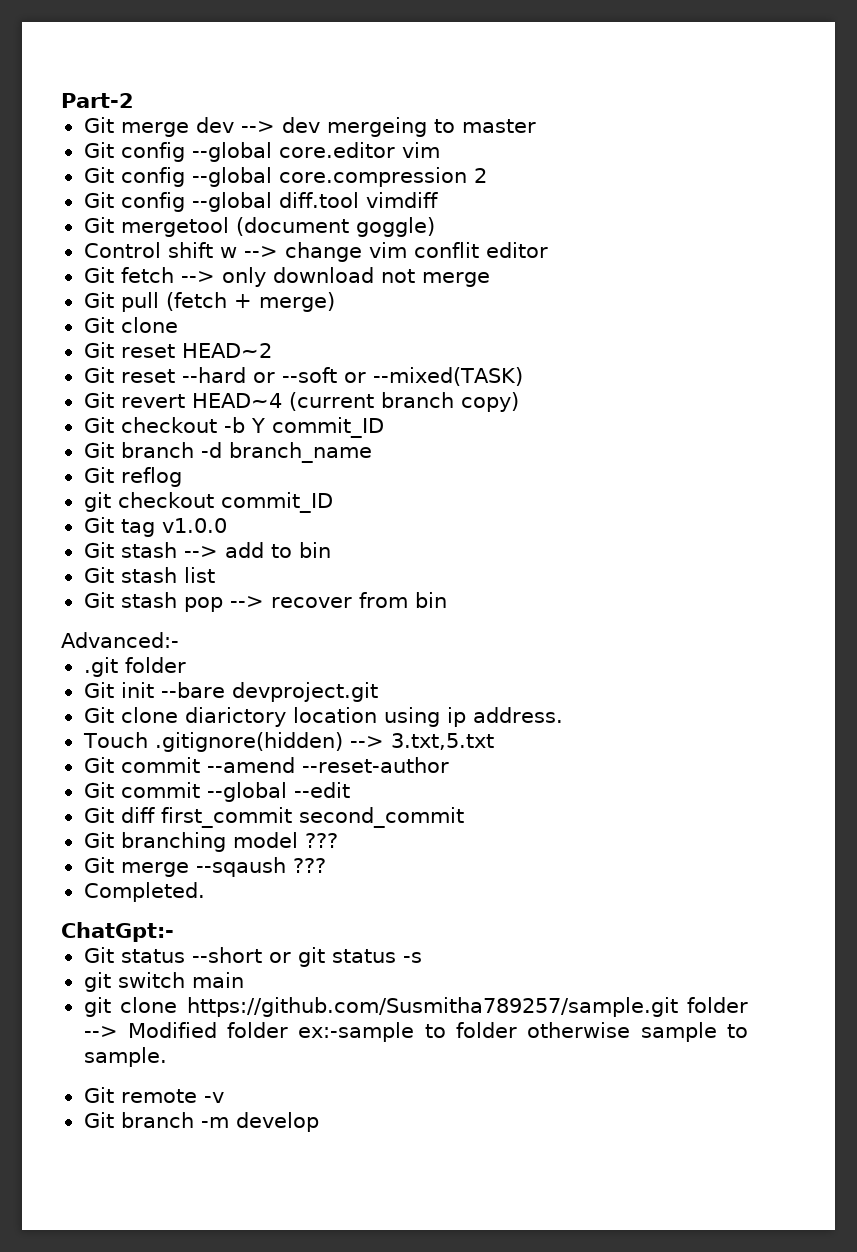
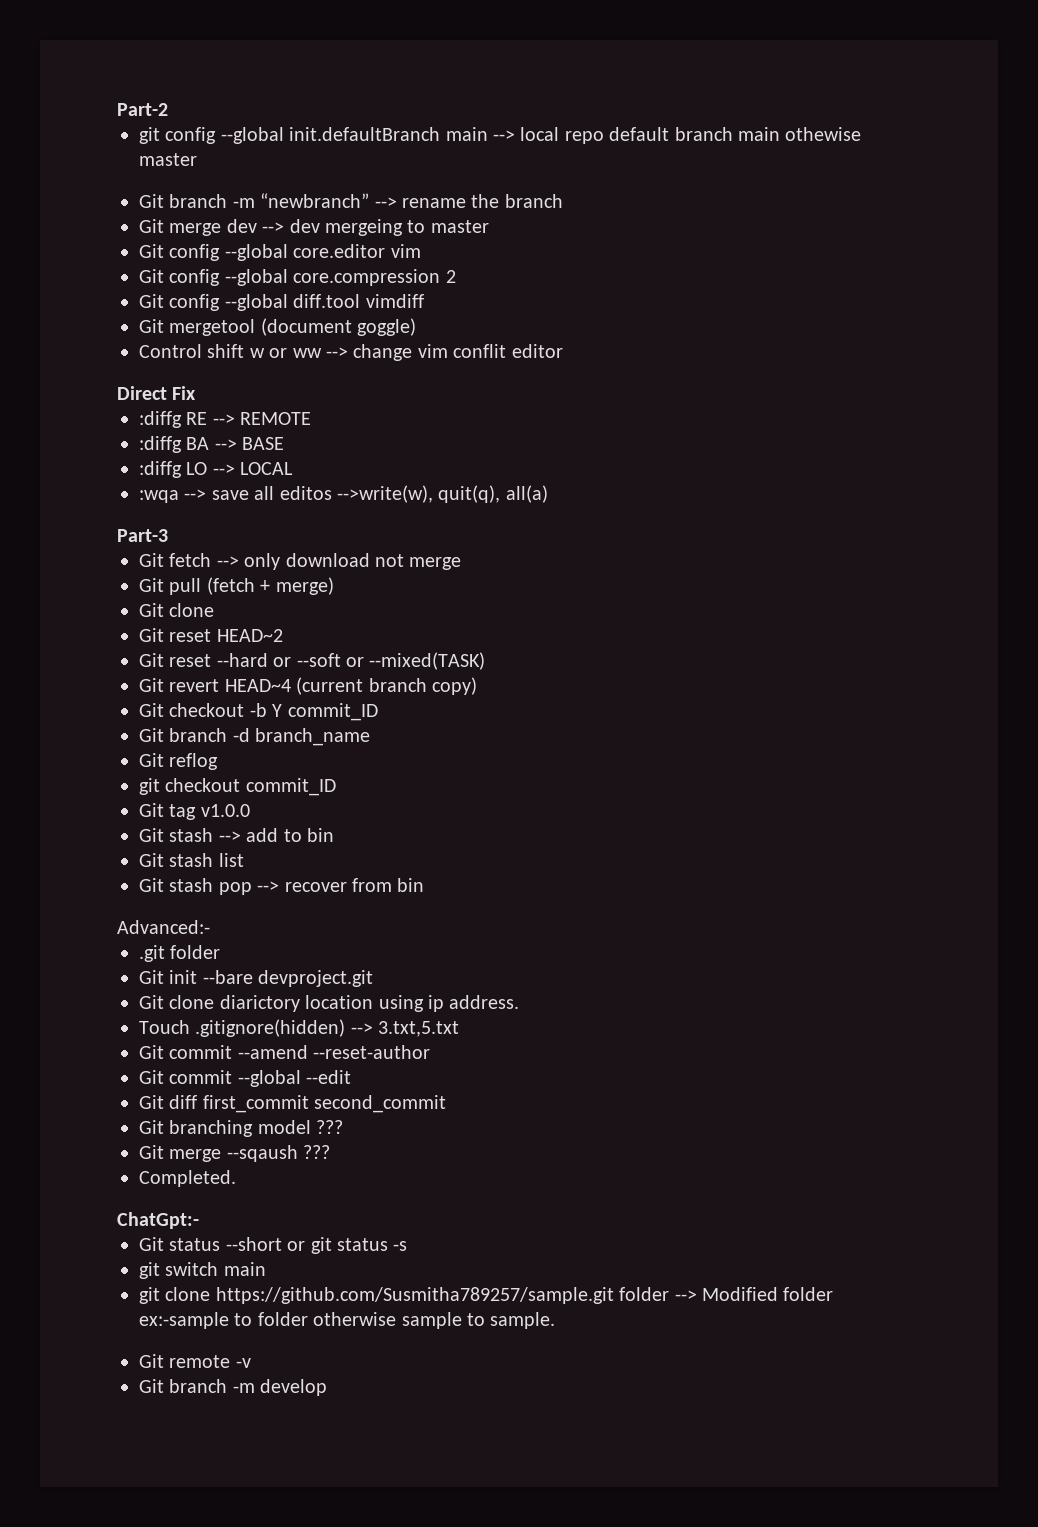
(134, 100) none -> [139,127,862,144] [139,153,197,166] [139,193,563,208] // git config --global init.defaultBranch main --> local repo default branch main othewise master // Git branch -m “newbranch” --> rename the branch
(237, 252) none -> [269,348,322,358] or ww
(548, 250) none -> [117,386,197,400] [139,411,312,428] [139,436,285,453] [139,461,294,478] [139,485,548,503] [117,529,168,542] // Direct Fix // :diffg RE --> REMOTE // :diffg BA --> BASE // :diffg LO --> LOCAL // :wqa --> save all editos -->write(w), quit(q), all(a) // Part-3

